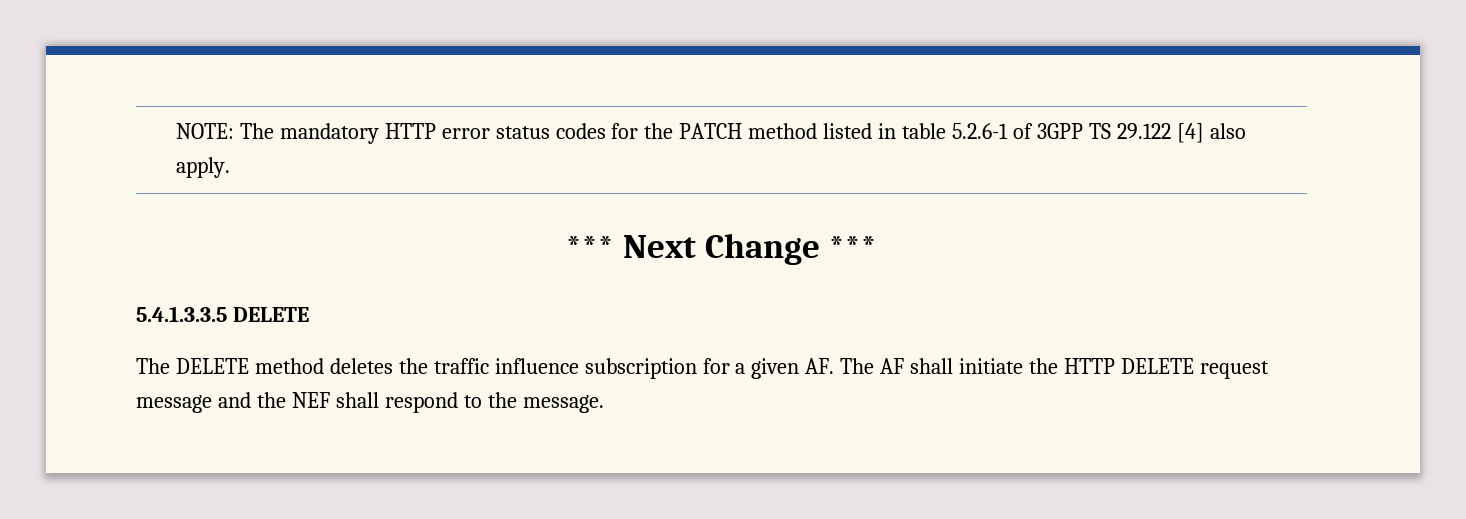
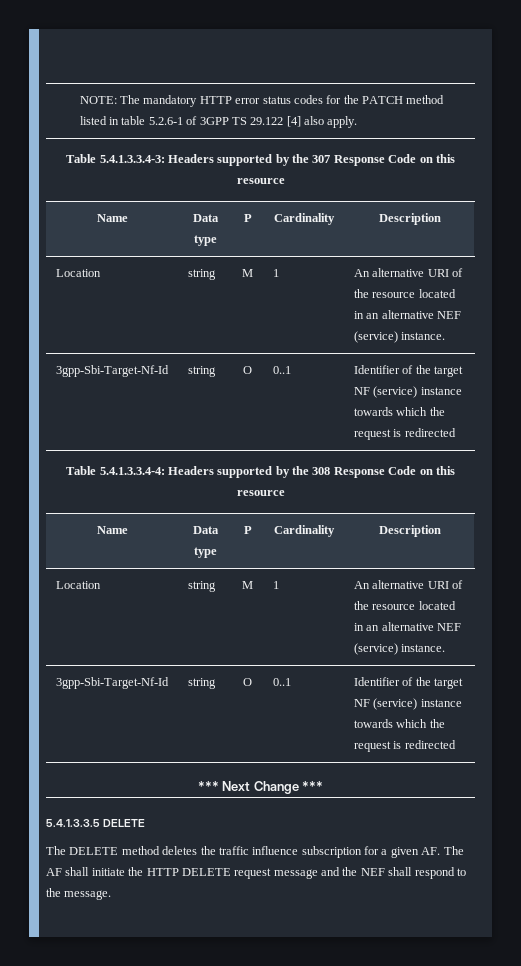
(230, 167) none -> [66,154,455,166] [236,178,285,184] [97,214,128,222] [192,214,219,222] [193,235,217,246] [243,214,252,222] [274,213,335,225] [378,213,441,225] [55,269,101,277] [187,269,216,280] [242,269,253,277] [272,269,279,277] [353,268,463,277] [353,289,456,298] [353,310,461,319] [353,331,446,343] [55,365,169,377] [187,366,216,377] [243,366,252,374] [272,366,291,374] [353,365,463,377] [353,386,462,398] [353,407,445,416] [353,428,456,440] [66,466,455,478] [236,490,285,496] [97,526,128,534] [192,526,219,534] [193,547,217,558] [243,526,252,534] [274,525,335,537] [378,525,441,537] [55,581,101,589] [187,581,216,592] [242,581,253,589] [272,581,279,589] [353,580,463,589] [353,601,456,610] [353,622,461,631] [353,643,446,655] [55,677,169,689] [187,678,216,689] [243,678,252,686] [272,678,291,686] [353,677,463,689] [353,698,462,710] [353,719,445,728] [353,740,456,752] // Table 5.4.1.3.3.4-3: Headers supported by the 307 Response Code on this resource // Name | Data type | P | Cardinality | Description // Location | string | M | 1 | An alternative URI of the resource located in an alternative NEF (service) instance. // 3gpp-Sbi-Target-Nf-Id | string | O | 0..1 | Identifier of the target NF (service) instance towards which the request is redirected // Table 5.4.1.3.3.4-4: Headers supported by the 308 Response Code on this resource // Name | Data type | P | Cardinality | Description // Location | string | M | 1 | An alternative URI of the resource located in an alternative NEF (service) instance. // 3gpp-Sbi-Target-Nf-Id | string | O | 0..1 | Identifier of the target NF (service) instance towards which the request is redirected

